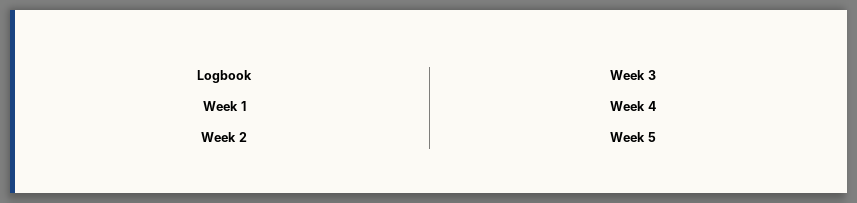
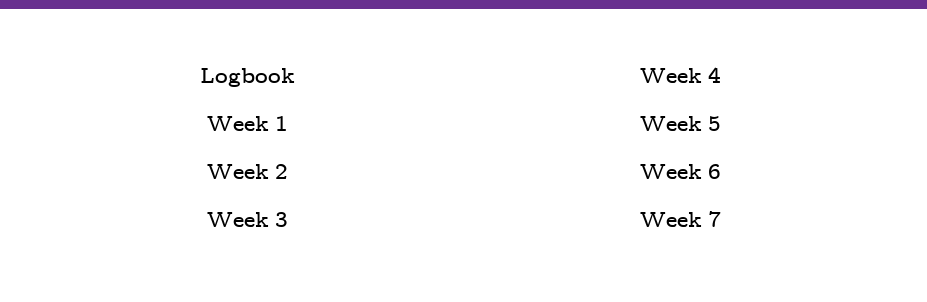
(656, 137) none -> [639,164,721,179] [639,211,721,227] // Week 6 // Week 7

